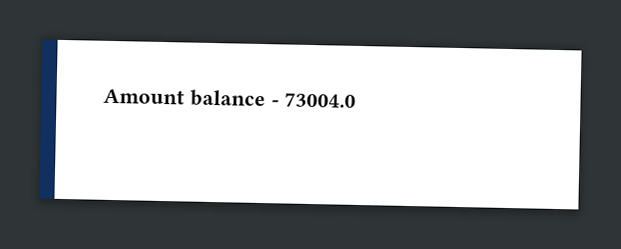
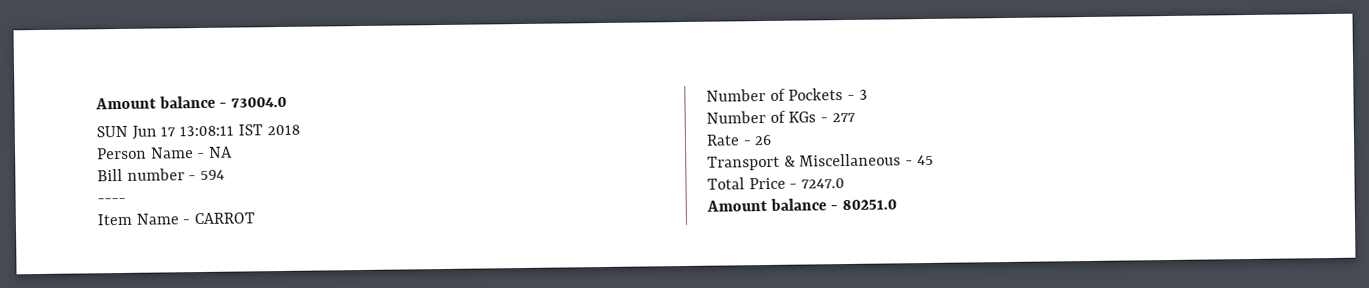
(357, 100) none -> [96,124,300,140] [97,146,234,160] [97,168,226,182] [97,197,126,204] [97,212,256,226] [706,88,868,102] [706,110,856,124] [706,134,773,146] [707,153,934,171] [707,177,846,190] [706,198,898,212] // SUN Jun 17 13:08:11 IST 2018 // Person Name - NA // Bill number - 594 // ---- // Item Name - CARROT // Number of Pockets - 3 // Number of KGs - 277 // Rate - 26 // Transport & Miscellaneous - 45 // Total Price - 7247.0 // Amount balance - 80251.0

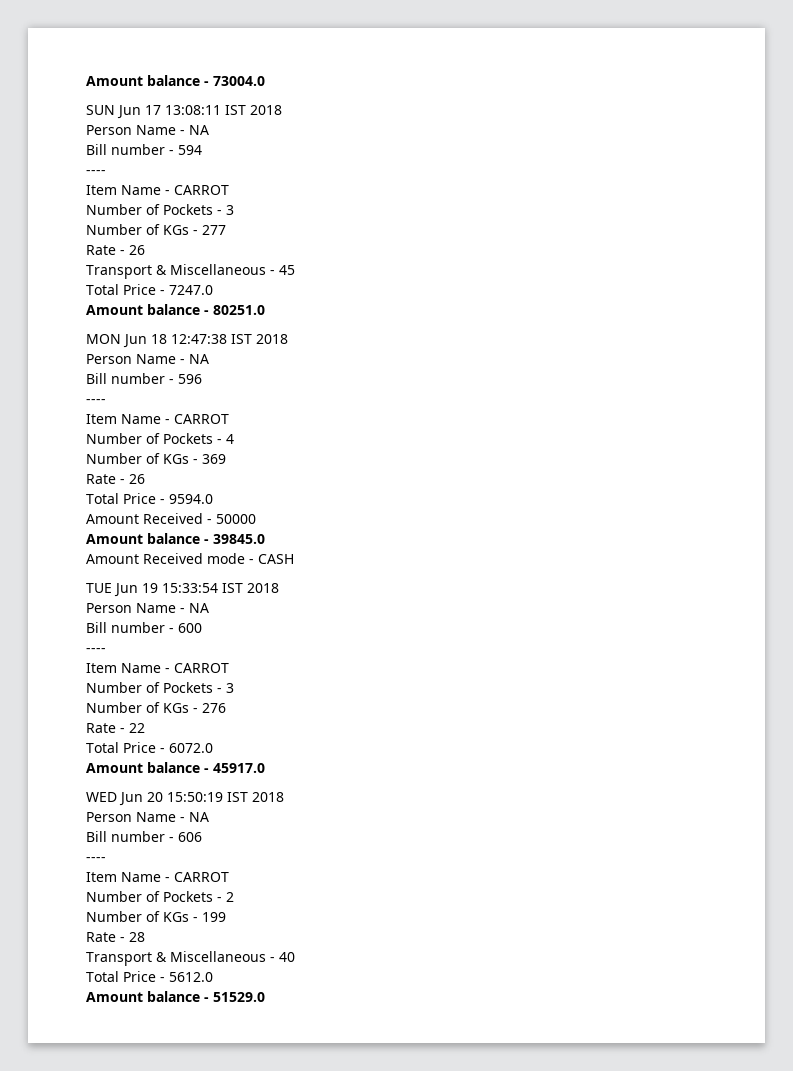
(898, 205) none -> [86,334,288,348] [86,354,209,364] [86,373,202,384] [86,399,106,404] [86,414,229,424] [86,433,234,444] [86,453,226,464] [86,474,145,484] [86,493,213,504] [86,513,256,524] [86,533,265,544] [86,553,294,564] [86,583,279,597] [86,603,209,613] [86,622,202,633] [86,648,106,653] [86,663,229,673] [86,682,234,693] [86,702,226,713] [86,723,145,733] [86,742,213,753] [86,762,265,773] [86,792,284,806] [86,812,209,822] [86,831,202,842] [86,857,106,862] [86,872,229,882] [86,891,234,902] [86,911,226,922] [86,932,145,942] [86,951,295,966] [86,971,213,982] [86,991,265,1002] // MON Jun 18 12:47:38 IST 2018 // Person Name - NA // Bill number - 596 // ---- // Item Name - CARROT // Number of Pockets - 4 // Number of KGs - 369 // Rate - 26 // Total Price - 9594.0 // Amount Received - 50000 // Amount balance - 39845.0 // Amount Received mode - CASH // TUE Jun 19 15:33:54 IST 2018 // Person Name - NA // Bill number - 600 // ---- // Item Name - CARROT // Number of Pockets - 3 // Number of KGs - 276 // Rate - 22 // Total Price - 6072.0 // Amount balance - 45917.0 // WED Jun 20 15:50:19 IST 2018 // Person Name - NA // Bill number - 606 // ---- // Item Name - CARROT // Number of Pockets - 2 // Number of KGs - 199 // Rate - 28 // Transport & Miscellaneous - 40 // Total Price - 5612.0 // Amount balance - 51529.0

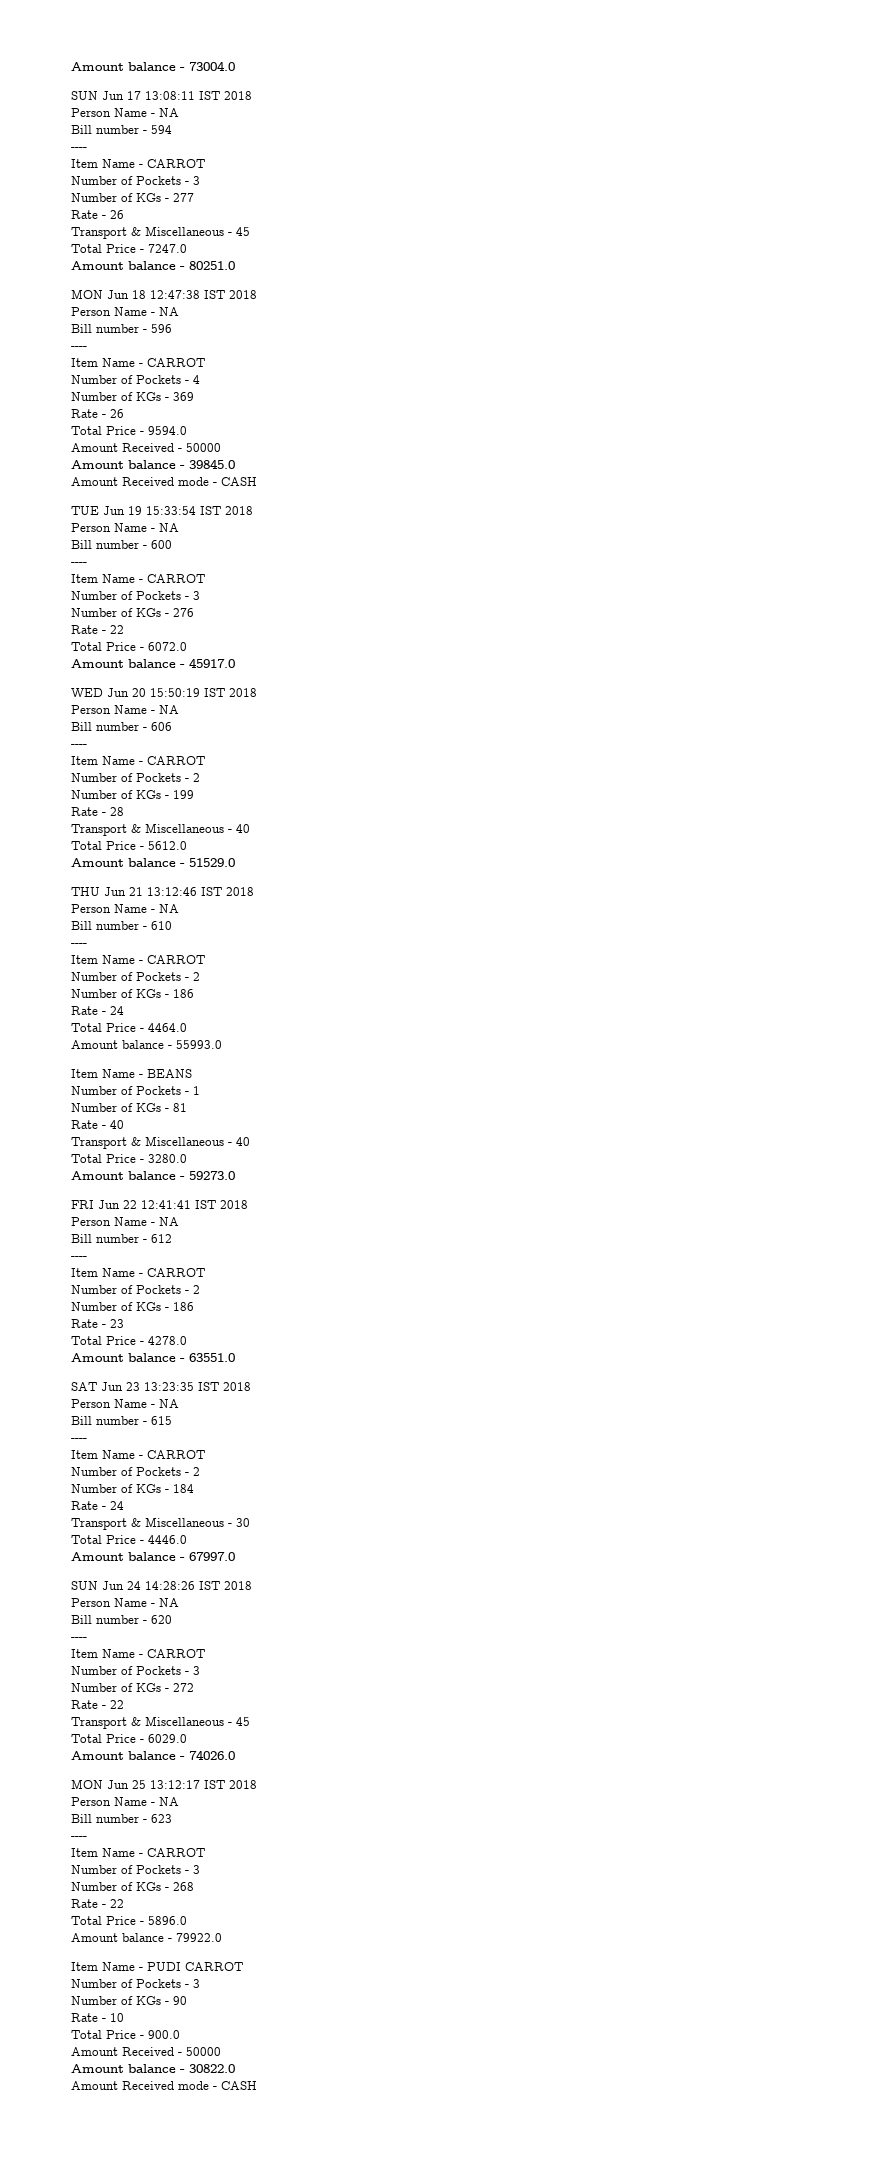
(265, 997) none -> [71,887,254,896] [71,904,179,913] [71,921,172,930] [71,943,87,947] [71,955,205,964] [71,972,200,981] [71,989,194,998] [71,1006,124,1015] [71,1023,187,1032] [71,1040,222,1049] [71,1069,192,1078] [71,1086,200,1095] [71,1103,187,1112] [71,1120,124,1129] [71,1136,250,1149] [71,1154,187,1163] [71,1171,235,1180] [71,1200,248,1209] [71,1217,179,1226] [71,1234,172,1243] [71,1256,87,1260] [71,1268,205,1277] [71,1285,200,1294] [71,1302,194,1311] [71,1319,124,1328] [71,1336,187,1345] [71,1353,235,1362] [71,1382,251,1391] [71,1399,179,1408] [71,1416,172,1425] [71,1438,87,1442] [71,1450,205,1459] [71,1467,200,1476] [71,1484,194,1493] [71,1501,124,1510] [71,1517,250,1530] [71,1535,187,1544] [71,1552,235,1561] [71,1581,252,1590] [71,1598,179,1607] [71,1615,172,1624] [71,1637,87,1641] [71,1649,205,1658] [71,1666,200,1675] [71,1683,194,1692] [71,1700,124,1709] [71,1716,250,1729] [71,1734,187,1743] [71,1750,235,1760] [71,1779,257,1789] [71,1797,179,1806] [71,1814,172,1823] [71,1836,87,1840] [71,1848,205,1857] [71,1865,200,1874] [71,1882,194,1891] [71,1899,124,1908] [71,1916,187,1925] [71,1933,222,1942] [71,1962,243,1971] [71,1979,200,1988] [71,1996,187,2005] [71,2013,124,2022] [71,2030,180,2039] [71,2047,221,2056] [71,2064,235,2073] [71,2081,257,2090] // THU Jun 21 13:12:46 IST 2018 // Person Name - NA // Bill number - 610 // ---- // Item Name - CARROT // Number of Pockets - 2 // Number of KGs - 186 // Rate - 24 // Total Price - 4464.0 // Amount balance - 55993.0 // Item Name - BEANS // Number of Pockets - 1 // Number of KGs - 81 // Rate - 40 // Transport & Miscellaneous - 40 // Total Price - 3280.0 // Amount balance - 59273.0 // FRI Jun 22 12:41:41 IST 2018 // Person Name - NA // Bill number - 612 // ---- // Item Name - CARROT // Number of Pockets - 2 // Number of KGs - 186 // Rate - 23 // Total Price - 4278.0 // Amount balance - 63551.0 // SAT Jun 23 13:23:35 IST 2018 // Person Name - NA // Bill number - 615 // ---- // Item Name - CARROT // Number of Pockets - 2 // Number of KGs - 184 // Rate - 24 // Transport & Miscellaneous - 30 // Total Price - 4446.0 // Amount balance - 67997.0 // SUN Jun 24 14:28:26 IST 2018 // Person Name - NA // Bill number - 620 // ---- // Item Name - CARROT // Number of Pockets - 3 // Number of KGs - 272 // Rate - 22 // Transport & Miscellaneous - 45 // Total Price - 6029.0 // Amount balance - 74026.0 // MON Jun 25 13:12:17 IST 2018 // Person Name - NA // Bill number - 623 // ---- // Item Name - CARROT // Number of Pockets - 3 // Number of KGs - 268 // Rate - 22 // Total Price - 5896.0 // Amount balance - 79922.0 // Item Name - PUDI CARROT // Number of Pockets - 3 // Number of KGs - 90 // Rate - 10 // Total Price - 900.0 // Amount Received - 50000 // Amount balance - 30822.0 // Amount Received mode - CASH

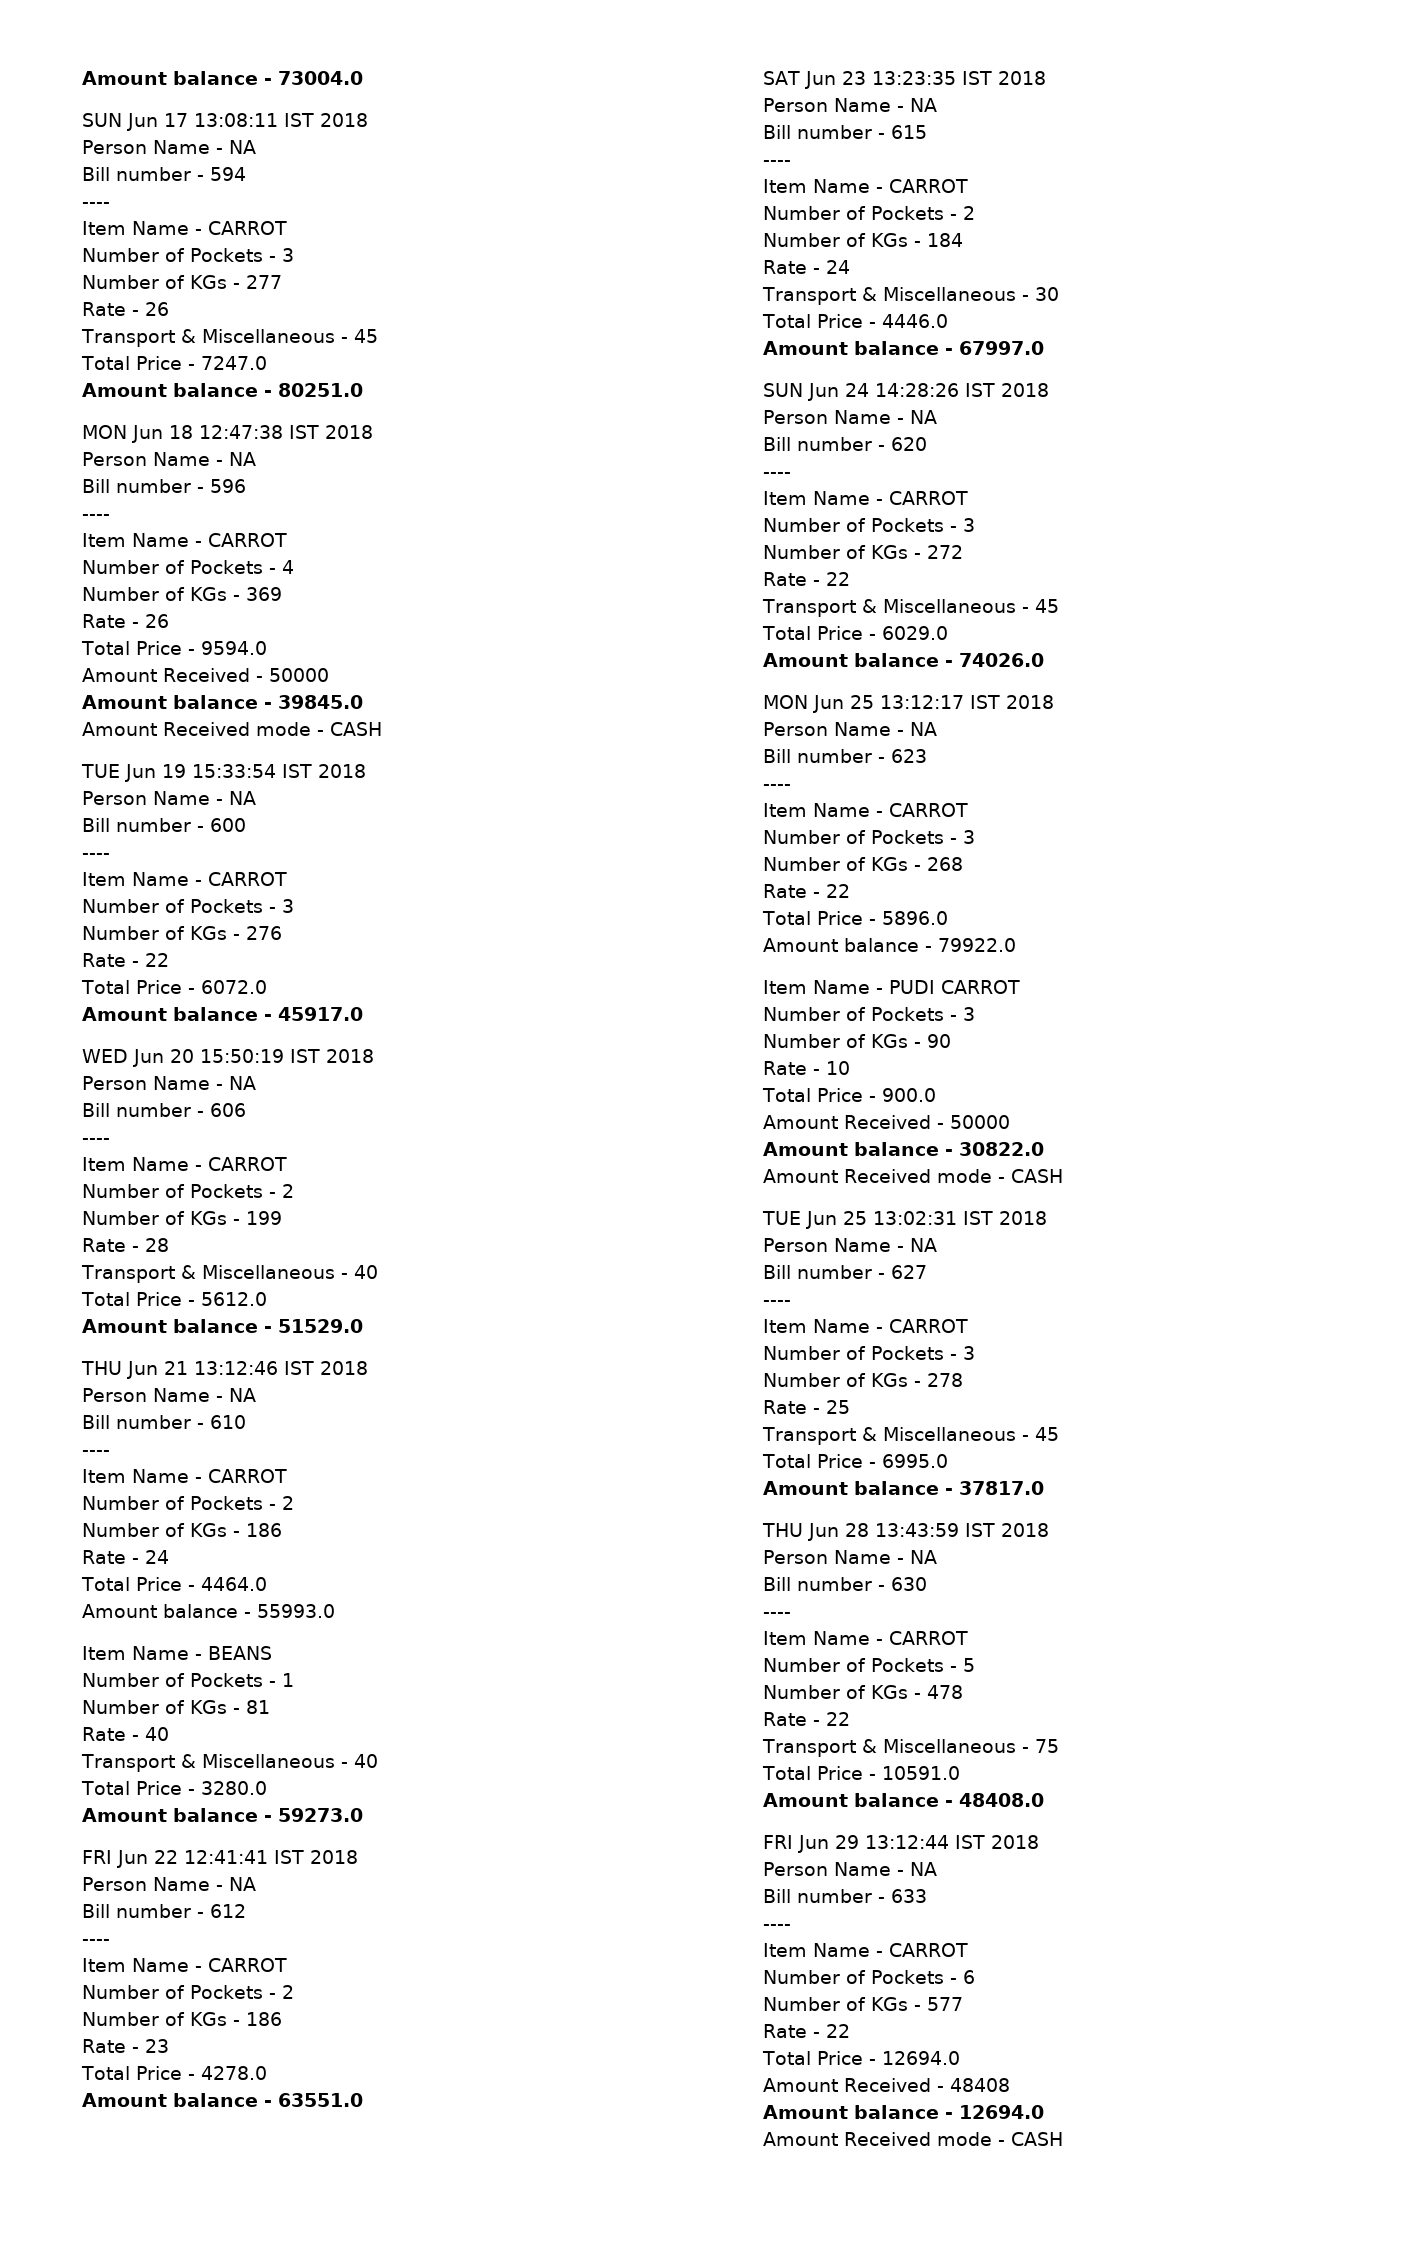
(257, 2085) none -> [762,1211,1047,1229] [763,1238,937,1252] [763,1265,927,1279] [763,1300,791,1306] [763,1319,968,1333] [763,1346,975,1360] [763,1373,963,1387] [763,1400,850,1414] [762,1427,1059,1445] [762,1454,948,1468] [763,1481,1044,1495] [762,1523,1049,1541] [763,1550,937,1564] [763,1577,927,1591] [763,1612,791,1618] [763,1631,968,1645] [763,1658,975,1672] [763,1685,963,1699] [763,1712,850,1726] [762,1739,1059,1757] [762,1766,960,1780] [763,1793,1044,1807] [763,1835,1039,1853] [763,1862,937,1876] [763,1889,927,1903] [763,1924,791,1930] [763,1943,968,1957] [763,1970,975,1984] [763,1997,963,2011] [763,2024,850,2038] [762,2051,960,2065] [763,2078,1010,2092] [763,2105,1044,2119] [763,2132,1063,2146] // TUE Jun 25 13:02:31 IST 2018 // Person Name - NA // Bill number - 627 // ---- // Item Name - CARROT // Number of Pockets - 3 // Number of KGs - 278 // Rate - 25 // Transport & Miscellaneous - 45 // Total Price - 6995.0 // Amount balance - 37817.0 // THU Jun 28 13:43:59 IST 2018 // Person Name - NA // Bill number - 630 // ---- // Item Name - CARROT // Number of Pockets - 5 // Number of KGs - 478 // Rate - 22 // Transport & Miscellaneous - 75 // Total Price - 10591.0 // Amount balance - 48408.0 // FRI Jun 29 13:12:44 IST 2018 // Person Name - NA // Bill number - 633 // ---- // Item Name - CARROT // Number of Pockets - 6 // Number of KGs - 577 // Rate - 22 // Total Price - 12694.0 // Amount Received - 48408 // Amount balance - 12694.0 // Amount Received mode - CASH

